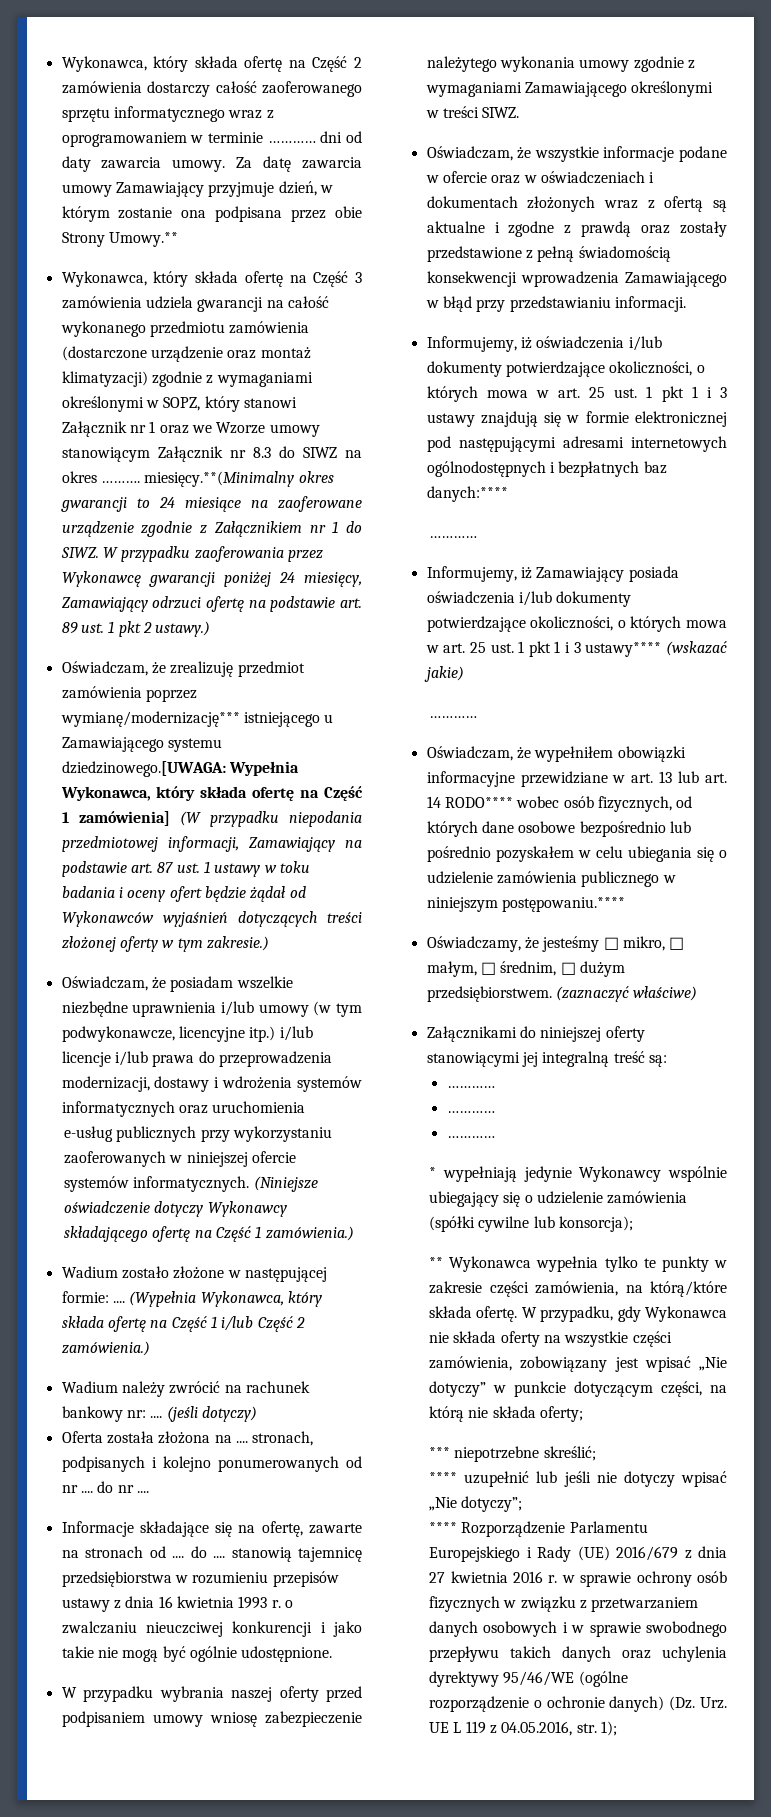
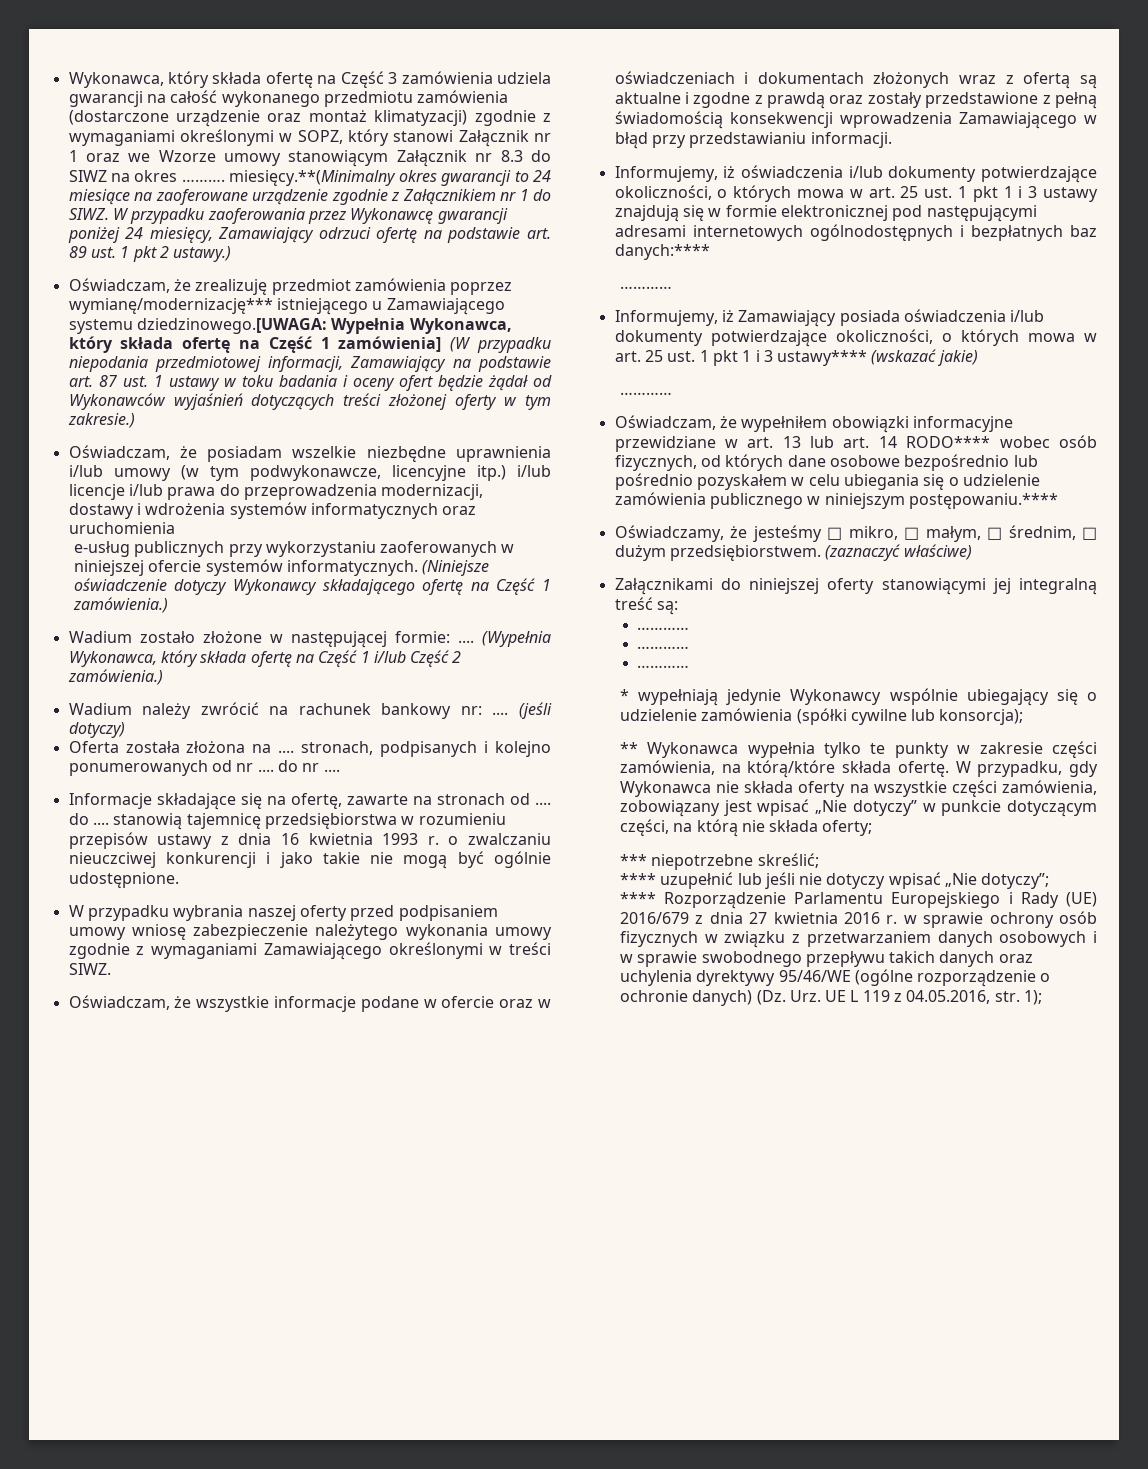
[61,56,362,72] [61,81,362,97] [61,106,274,122] [61,131,362,147] [61,156,362,172] [61,181,333,197] [61,206,362,222] [61,232,178,247] [61,271,349,287] Wykonawca, który składa ofertę na Część 2 zamówienia dostarczy całość zaoferowanego sprzętu informatycznego wraz z oprogramowaniem w terminie ………… dni od daty zawarcia umowy. Za datę zawarcia umowy Zamawiający przyjmuje dzień, w którym zostanie ona podpisana przez obie Strony Umowy.** // Wykonawca, który składa ofertę na Część -> [68,71,384,88] Wykonawca, który składa ofertę na Część

